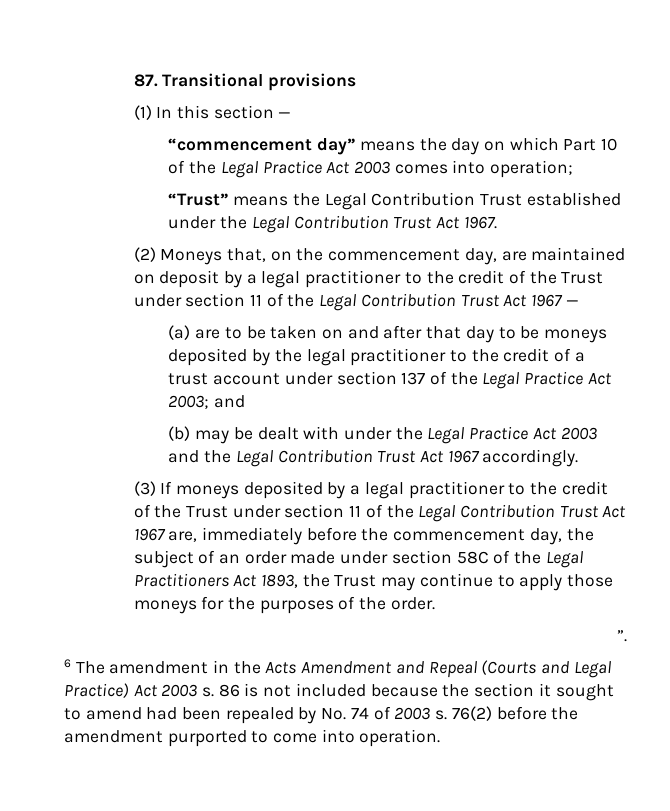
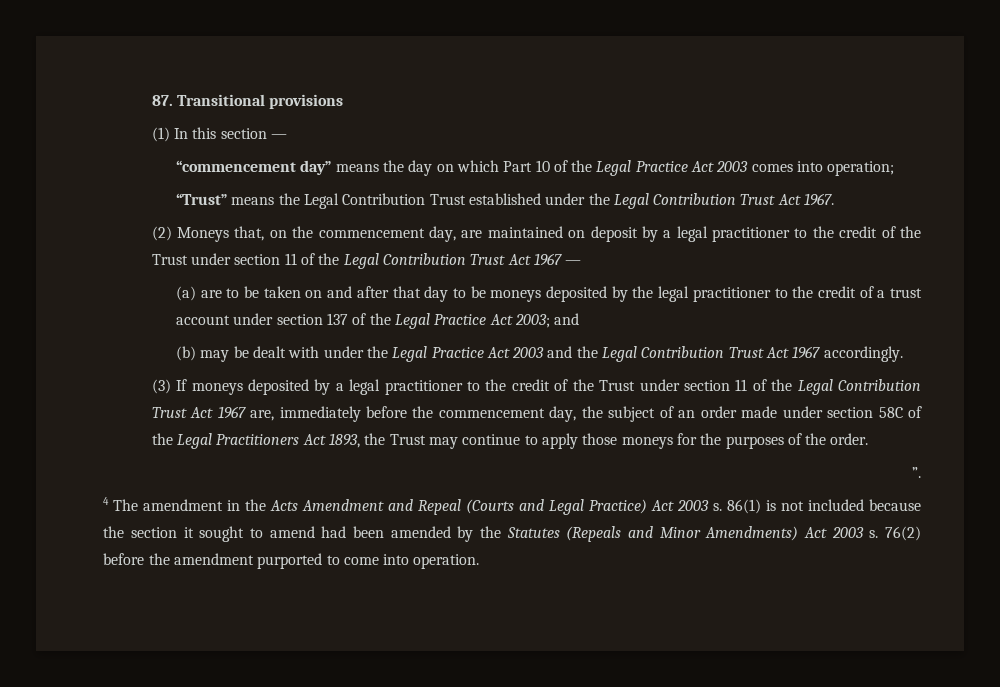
[63,659,71,668] 6 -> [103,497,110,505] 4
[218,684,240,697] 86 -> [727,499,762,514] 86(1)
[225,706,391,724] repealed by No. 74 of -> [390,526,827,542] amended by the Statutes (Repeals and Minor Amendments) Act

